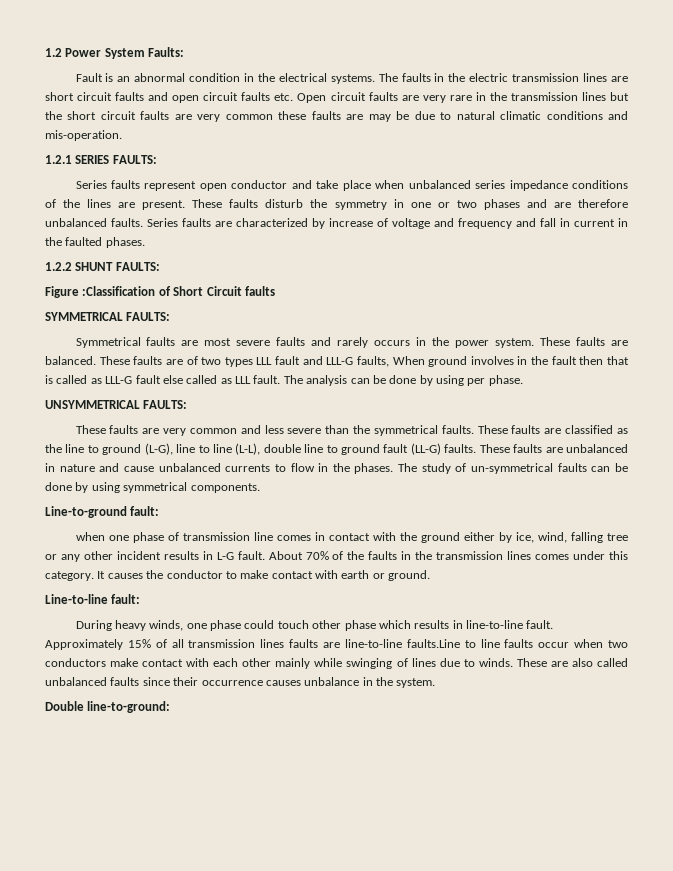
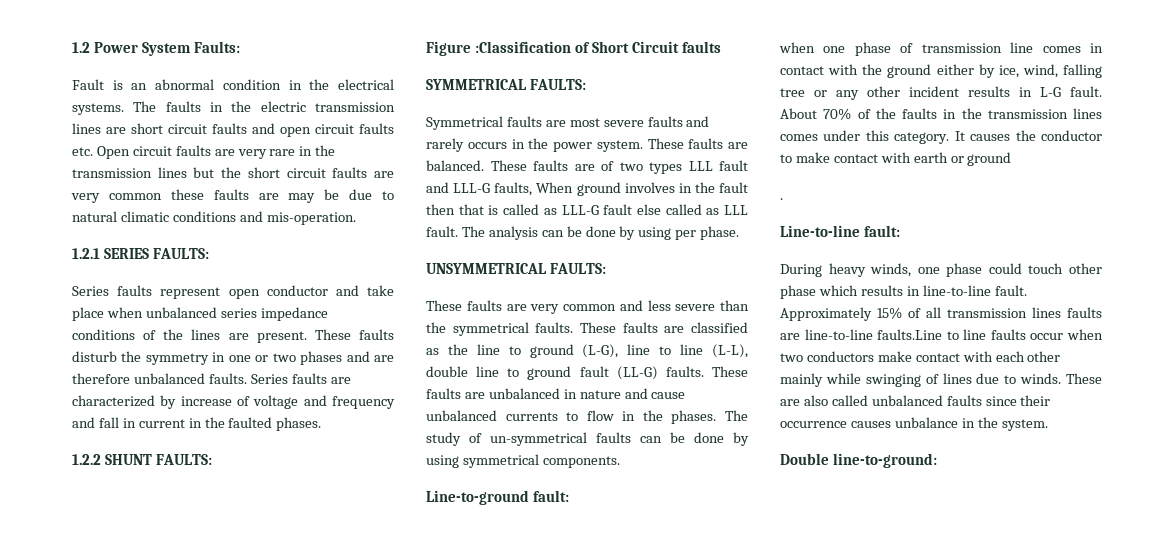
[388,570,431,581] ground. -> [967,152,1012,166] [780,198,783,200] ground // .

